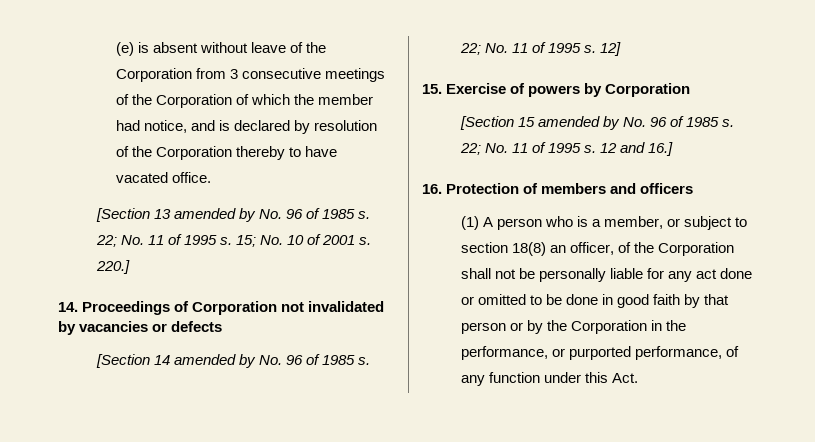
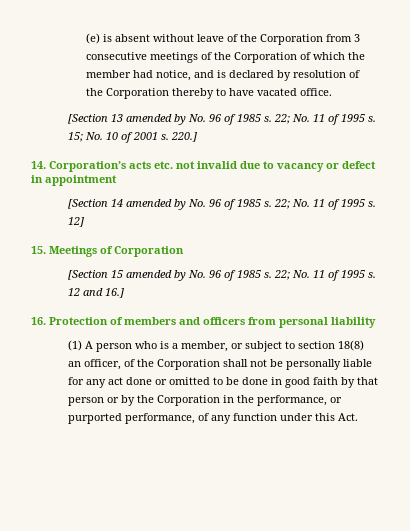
[82,301,385,315] [58,321,223,335] Proceedings of Corporation not invalidated by vacancies or defects -> [49,161,376,172] [31,175,117,186] Corporation’s acts etc. not invalid due to vacancy or defect in appointment
[446,83,603,97] Exercise of powers by -> [49,246,113,257] Meetings of
(694, 188) none -> [248,317,376,328] from personal liability

